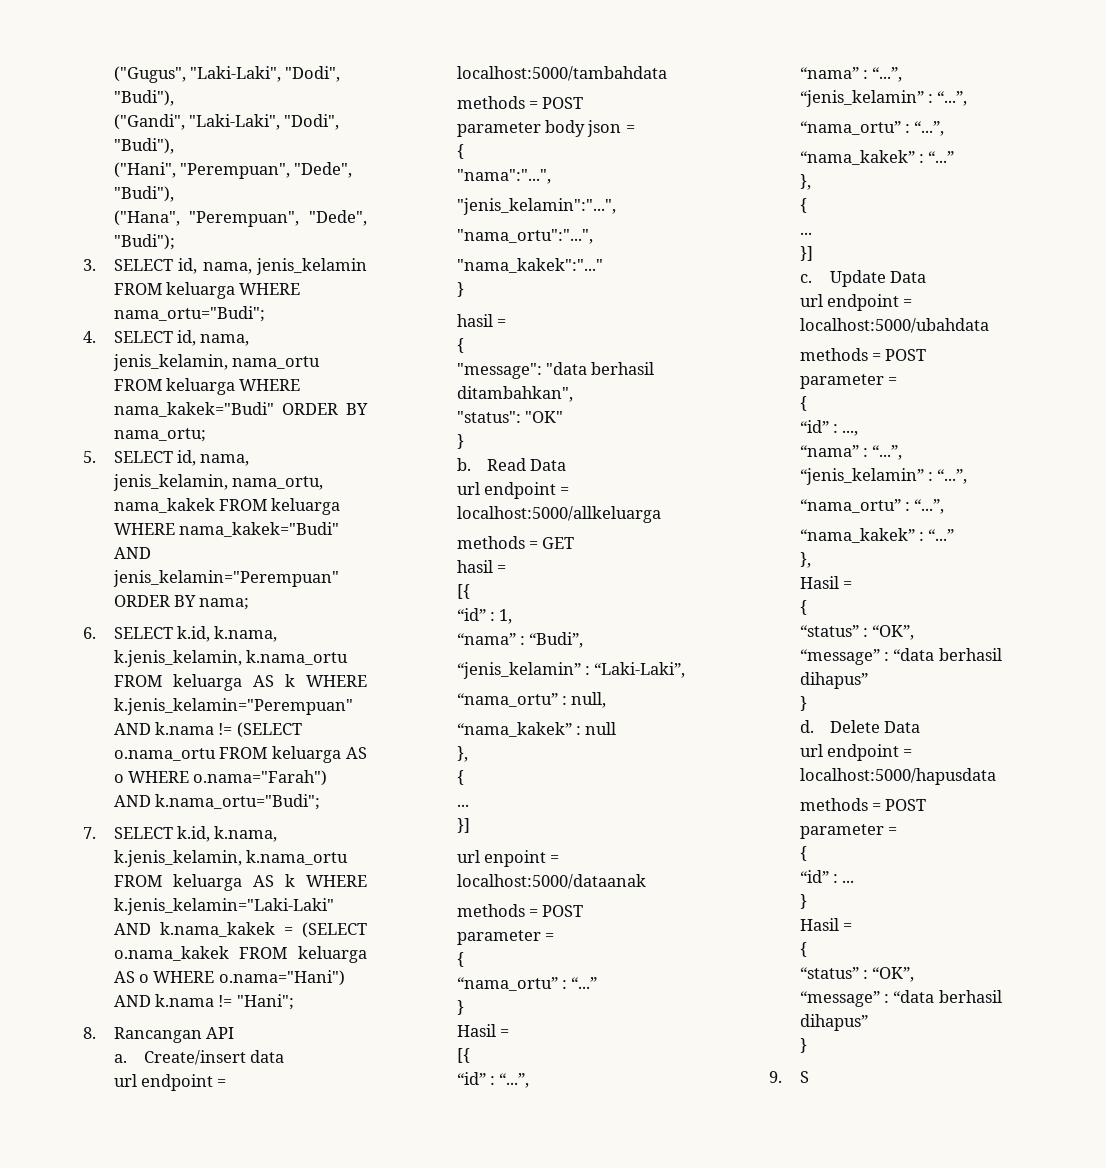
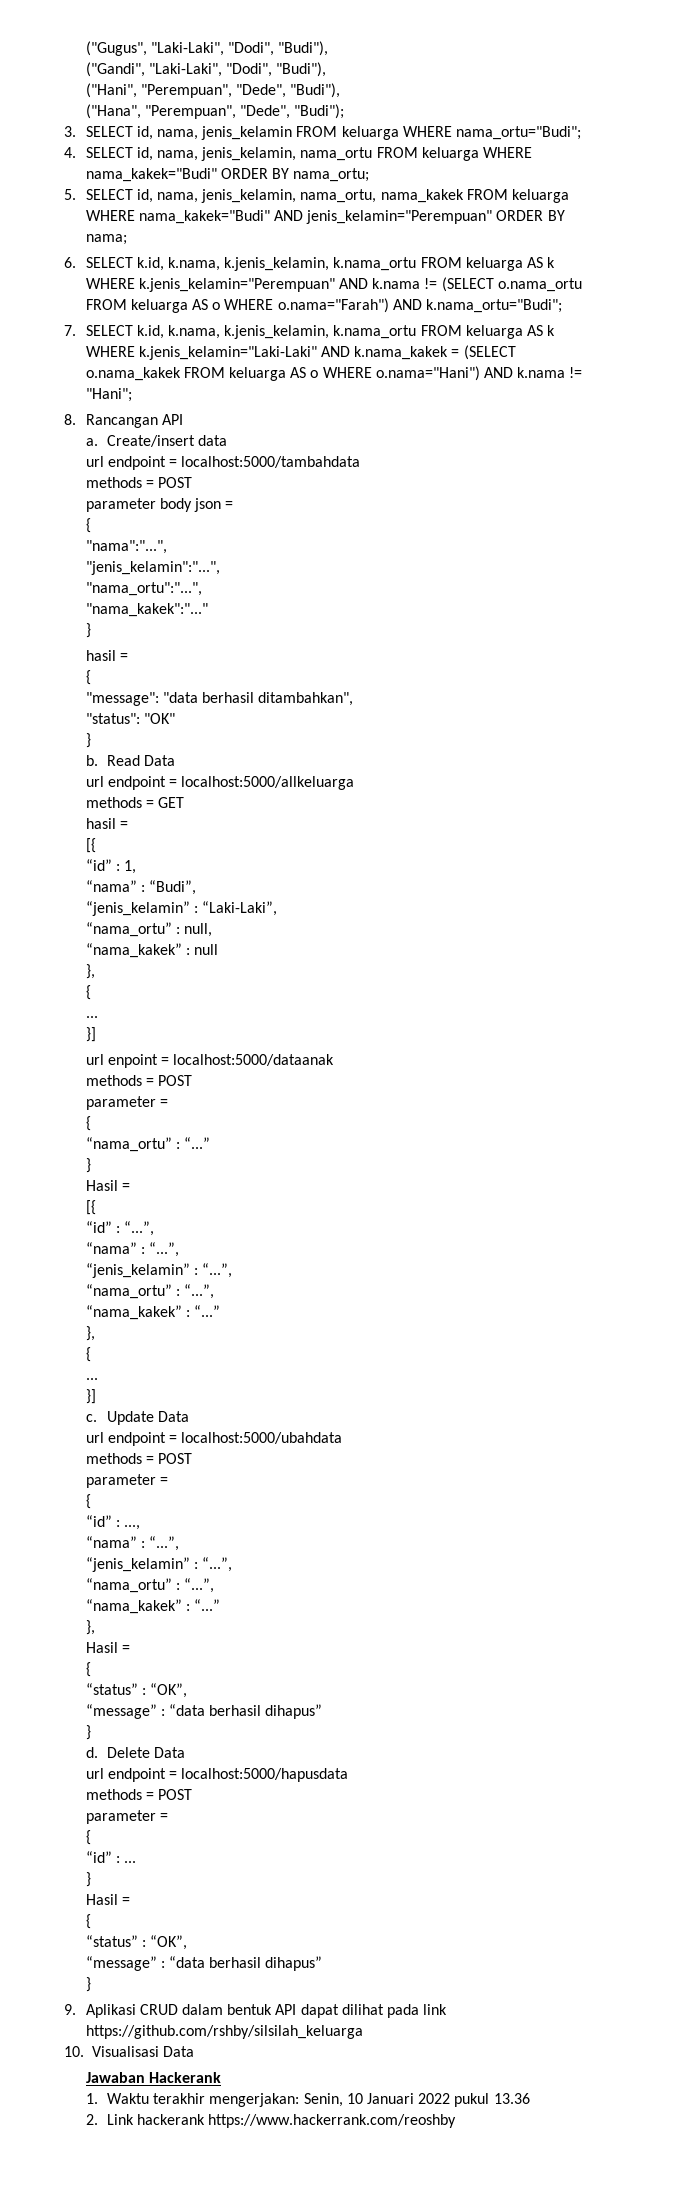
[799,1071,809,1083] S -> [85,2004,448,2018] [85,2025,363,2039] [64,2046,195,2057] [85,2072,221,2083] [85,2093,530,2107] [85,2114,457,2128] Aplikasi CRUD dalam bentuk API dapat dilihat pada link https://github.com/rshby/silsilah_keluarga // 10. Visualisasi Data // Jawaban Hackerank // 1. Waktu terakhir mengerjakan: Senin, 10 Januari 2022 pukul 13.36 // 2. Link hackerank https://www.hackerrank.com/reoshby

